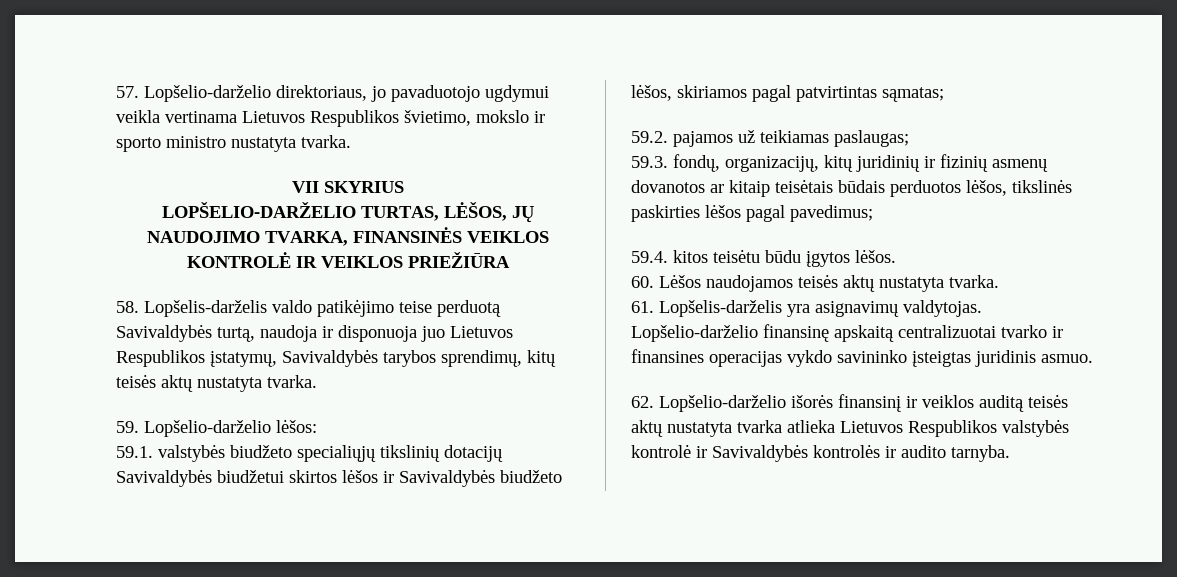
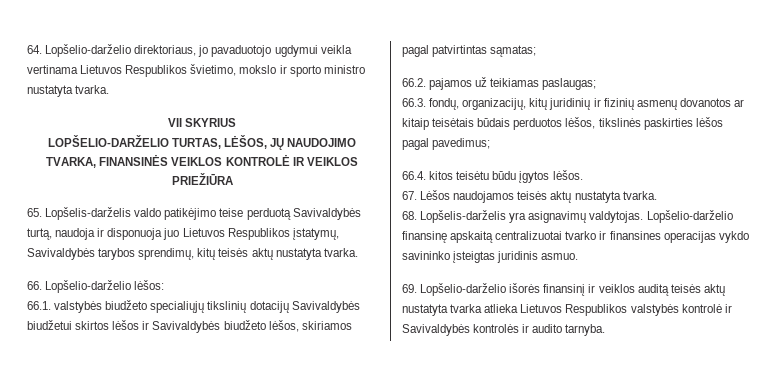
[116,86,139,98] 57. -> [27,45,42,54] 64.
[116,301,139,313] 58. -> [27,208,42,217] 65.
[116,421,139,433] 59. -> [27,281,42,290] 66.
[116,446,153,458] 59.1. -> [27,301,51,310] 66.1.
[631,131,668,143] 59.2. -> [402,78,426,87] 66.2.
[631,156,668,168] 59.3. -> [402,98,426,107] 66.3.
[631,251,668,263] 59.4. -> [402,171,426,180] 66.4.
[631,276,654,288] 60. -> [402,191,417,200] 67.
[631,301,654,313] 61. -> [402,211,417,220] 68.
[631,396,654,408] 62. -> [402,284,417,293] 69.

